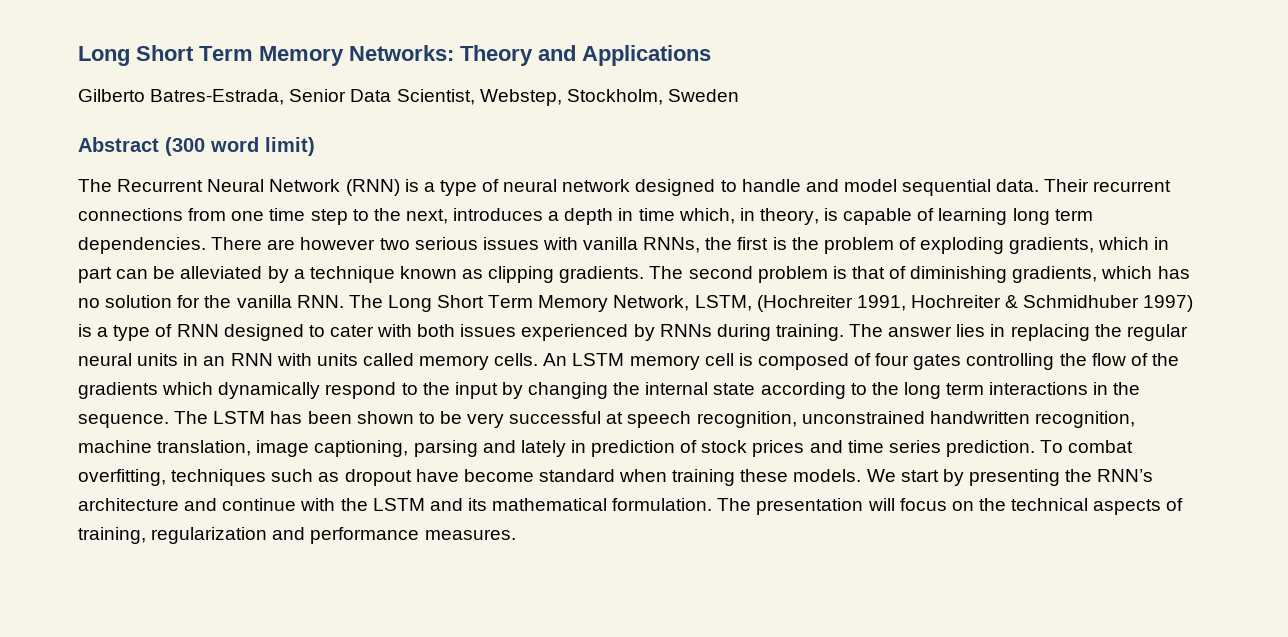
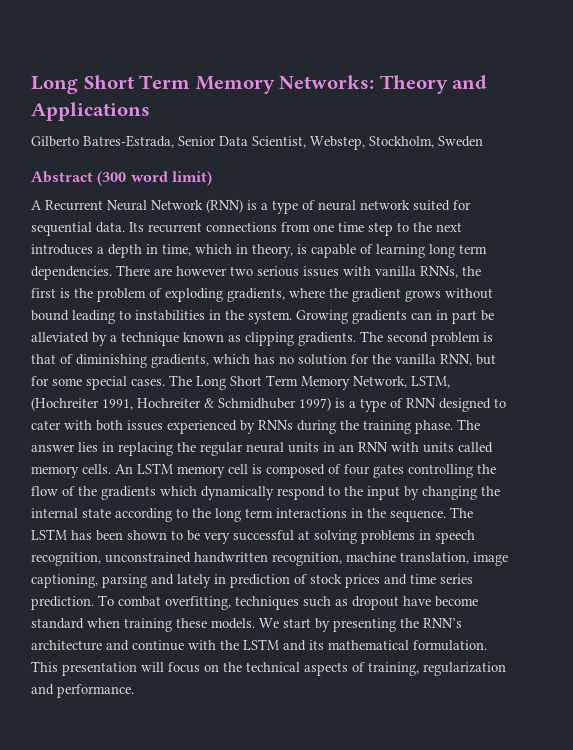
[78,179,112,192] The -> [31,200,42,210] A
[635,179,897,196] designed to handle and model -> [413,200,471,211] suited for
[1044,179,1090,192] Their -> [129,222,144,232] Its
[405,209,448,224] next, -> [436,222,462,232] next
[638,208,735,224] time which, -> [162,244,232,256] time, which
[1098,237,1150,250] which -> [289,288,493,302] [31,310,432,324] where the gradient grows without bound leading to instabilities in the system. Growing gradients can
[116,269,149,279] can -> (477, 317) none
[296,295,344,308] RNN. -> [440,354,496,366] [31,376,165,390] RNN, but for some special cases.
[775,324,844,341] training. -> [340,420,453,434] the training phase.
(624, 418) none -> [314,530,431,544] solving problems in
[717,498,752,511] The -> [31,661,58,672] This
[310,527,516,544] performance measures. -> [57,684,134,698] performance.

